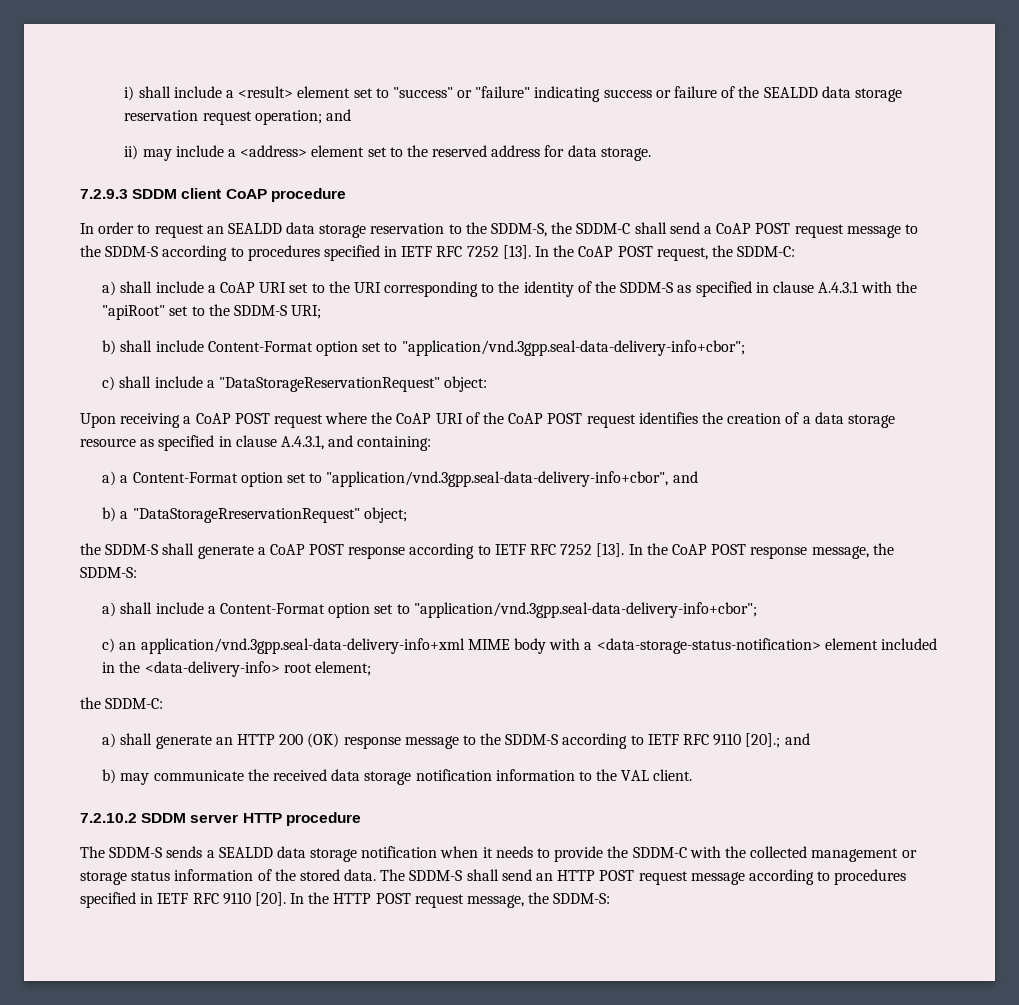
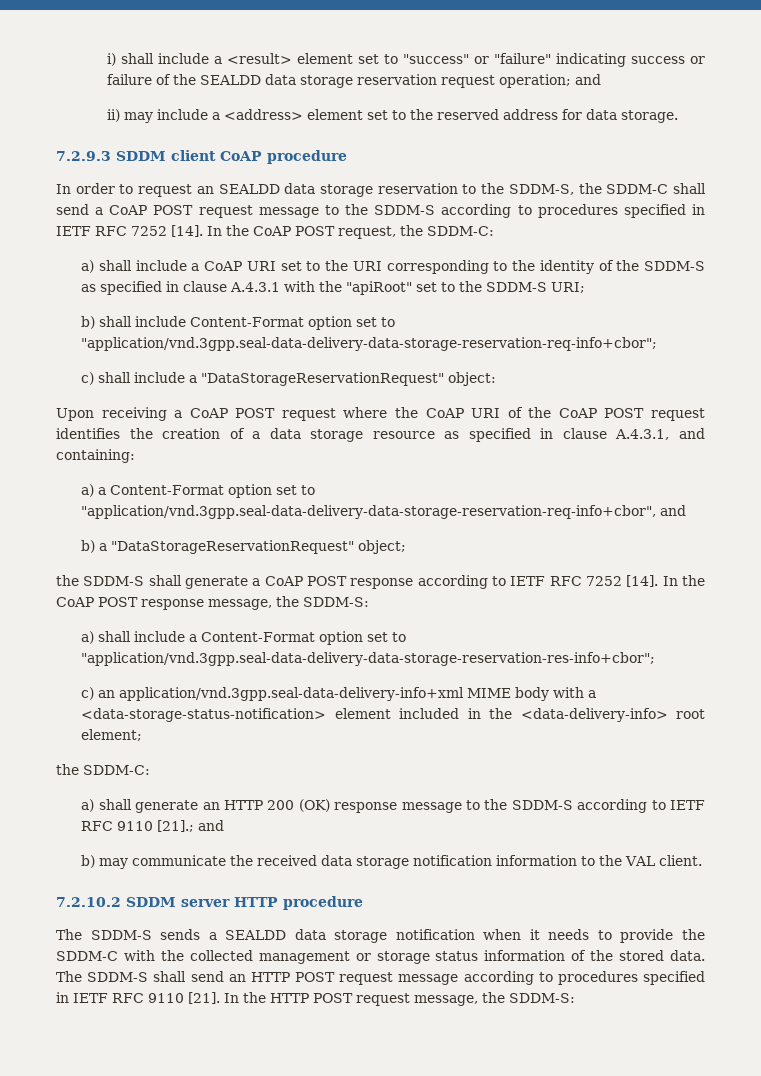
[502,245,531,259] [13]. -> [171,225,203,237] [14].
[401,340,745,356] "application/vnd.3gpp.seal-data-delivery-info+cbor"; -> [81,337,658,351] "application/vnd.3gpp.seal-data-delivery-data-storage-reservation-req-info+cbor";
[326,471,669,487] "application/vnd.3gpp.seal-data-delivery-info+cbor", -> [81,505,657,519] "application/vnd.3gpp.seal-data-delivery-data-storage-reservation-req-info+cbor",
[132,508,360,523] "DataStorageRreservationRequest" -> [111,540,355,554] "DataStorageReservationRequest"
[596,543,625,557] [13]. -> [626,575,659,587] [14].
[413,602,757,618] "application/vnd.3gpp.seal-data-delivery-info+cbor"; -> [81,652,656,666] "application/vnd.3gpp.seal-data-delivery-data-storage-reservation-res-info+cbor";
[745,733,781,748] [20].; -> [157,820,195,832] [21].;
[254,892,286,906] [20]. -> [188,992,220,1004] [21].

